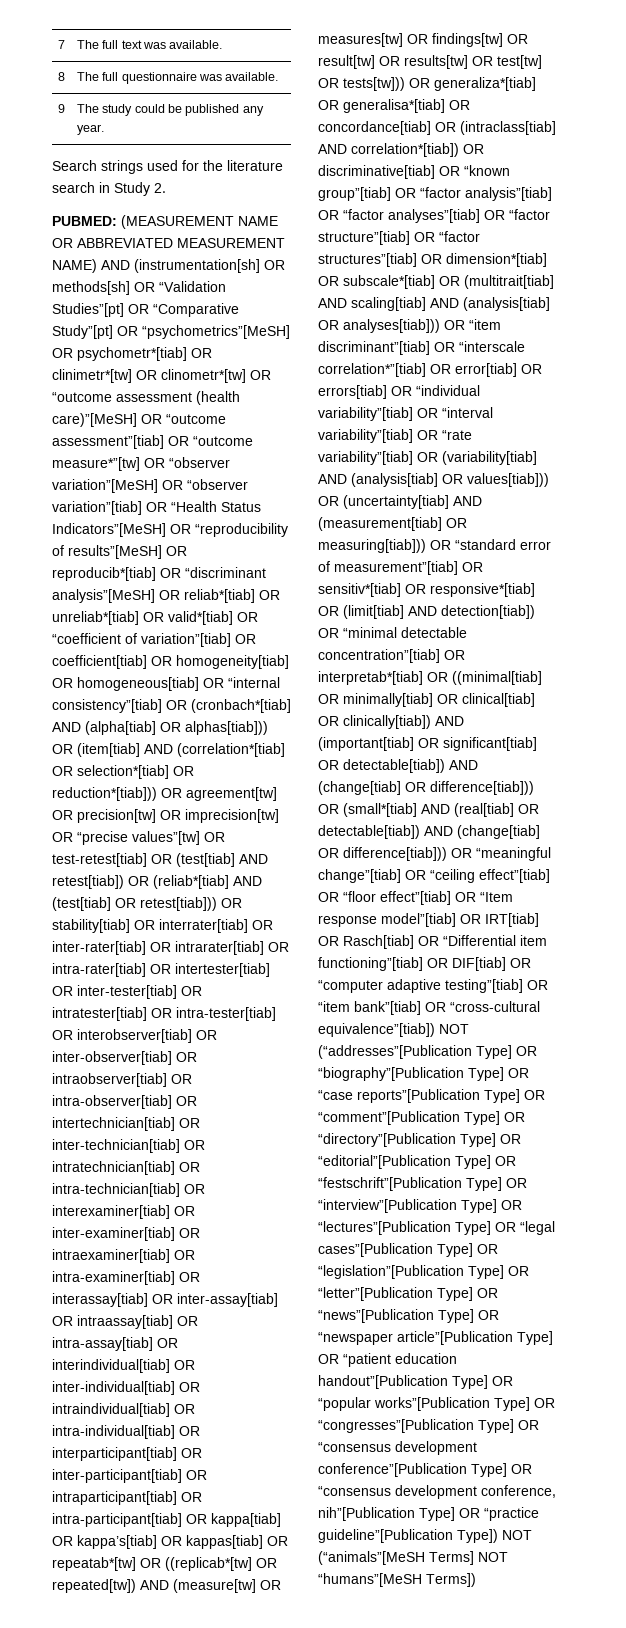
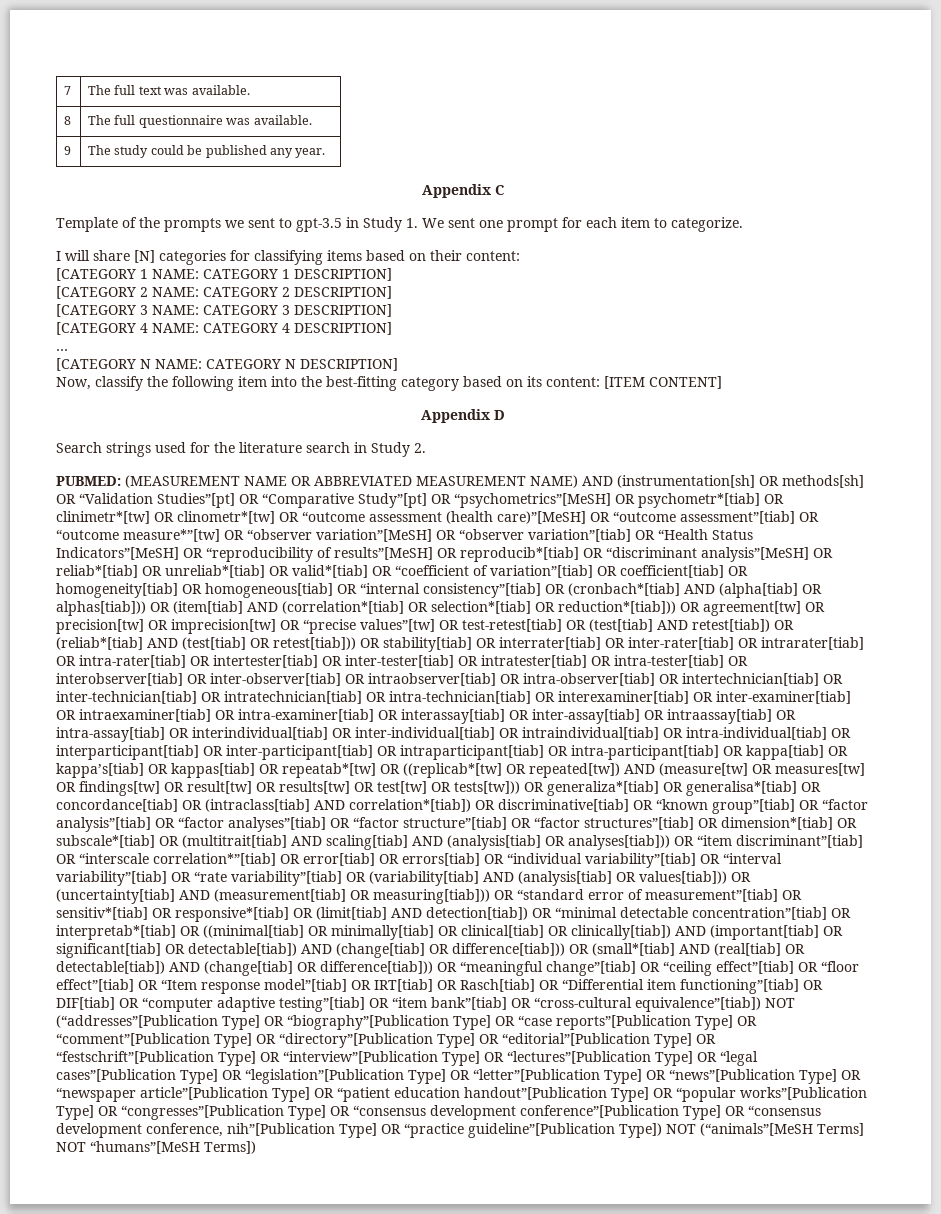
(104, 129) none -> [421,184,504,198] [56,217,743,232] [56,250,520,265] [56,268,392,281] [56,286,392,299] [56,304,392,317] [56,322,392,335] [56,349,68,351] [56,358,398,371] [56,376,722,391] [420,409,505,423] // Appendix C // Template of the prompts we sent to gpt-3.5 in Study 1. We sent one prompt for each item to categorize. // I will share [N] categories for classifying items based on their content: // [CATEGORY 1 NAME: CATEGORY 1 DESCRIPTION] // [CATEGORY 2 NAME: CATEGORY 2 DESCRIPTION] // [CATEGORY 3 NAME: CATEGORY 3 DESCRIPTION] // [CATEGORY 4 NAME: CATEGORY 4 DESCRIPTION] // … // [CATEGORY N NAME: CATEGORY N DESCRIPTION] // Now, classify the following item into the best-fitting category based on its content: [ITEM CONTENT] // Appendix D

